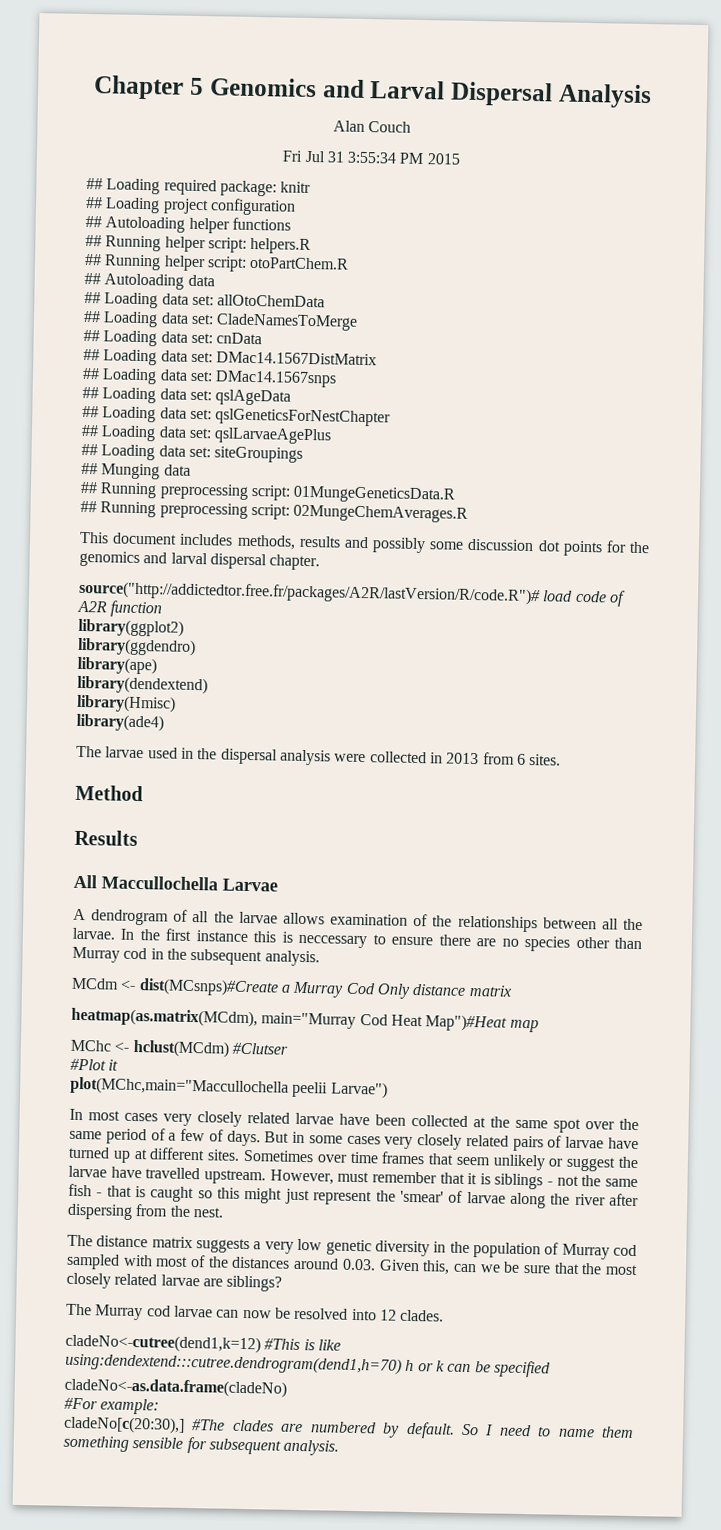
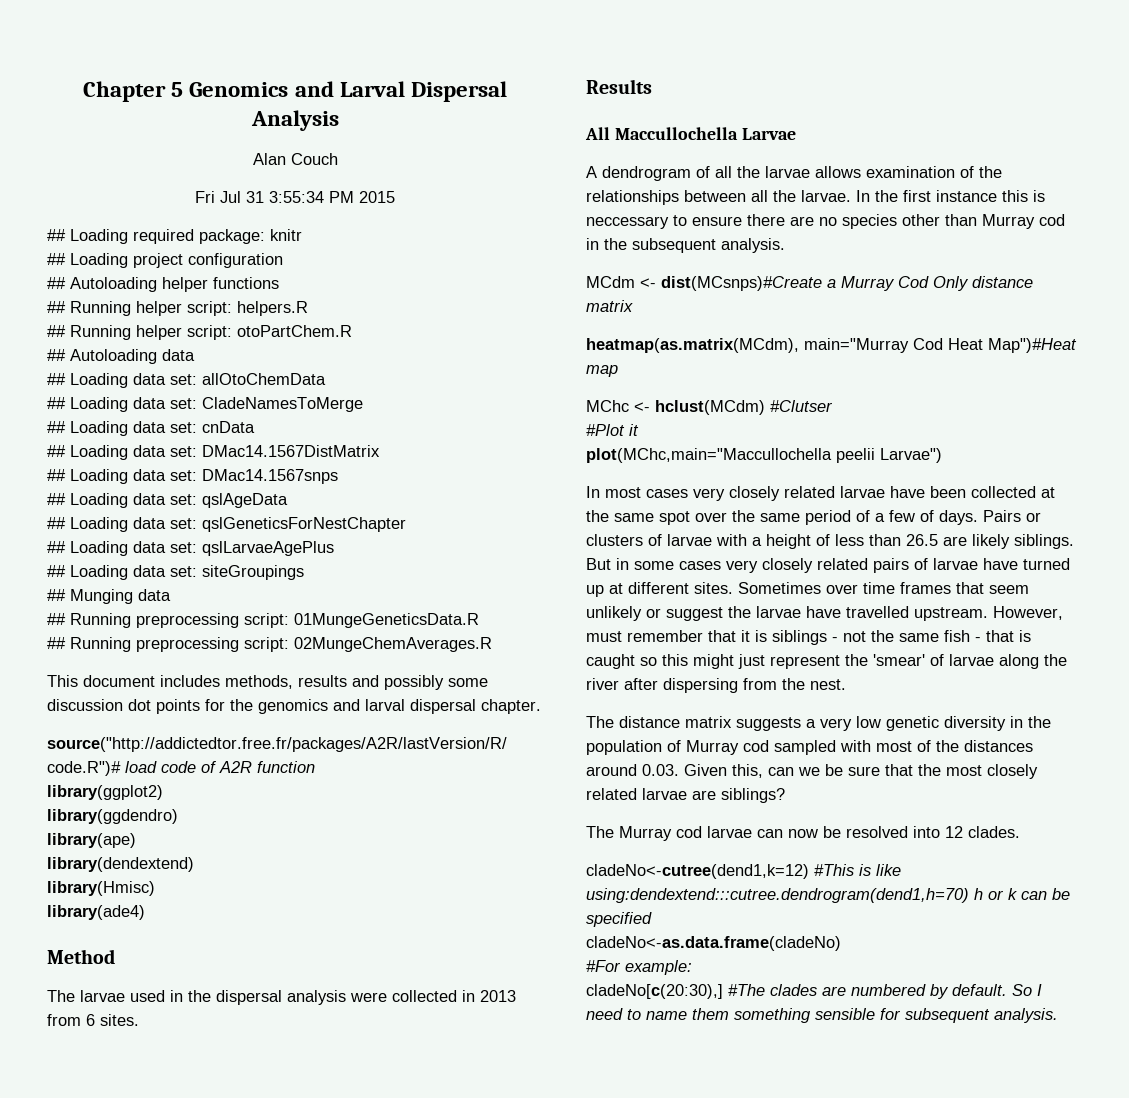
(164, 722) none -> [47,949,115,964] // Method
[75,784,143,802] // Method -> (139, 1020) none
(261, 1138) none -> [983,510,1041,522] [586,534,1074,549] Pairs or clusters of larvae with a height of less than 26.5 are likely siblings.

